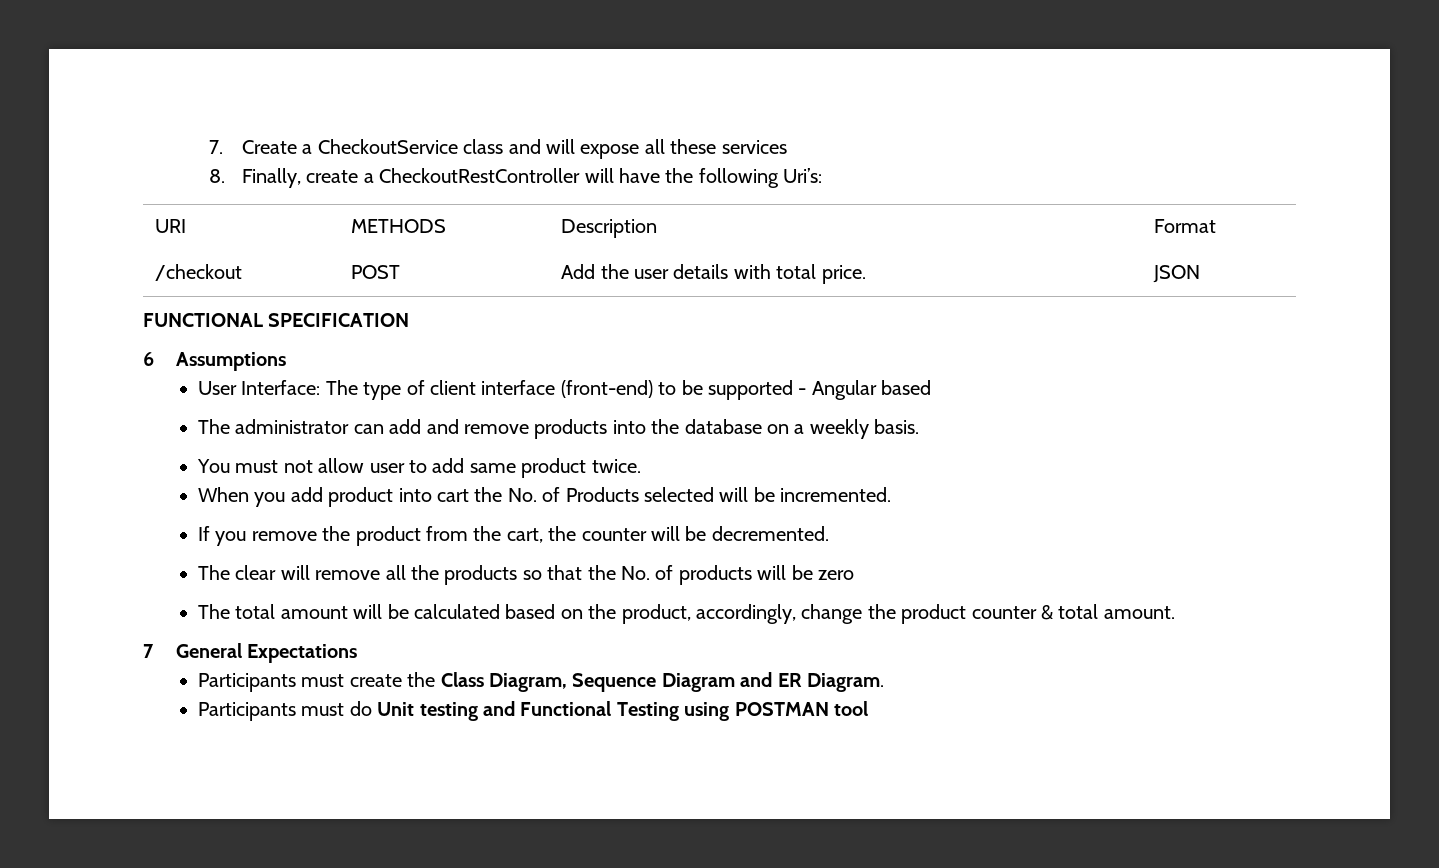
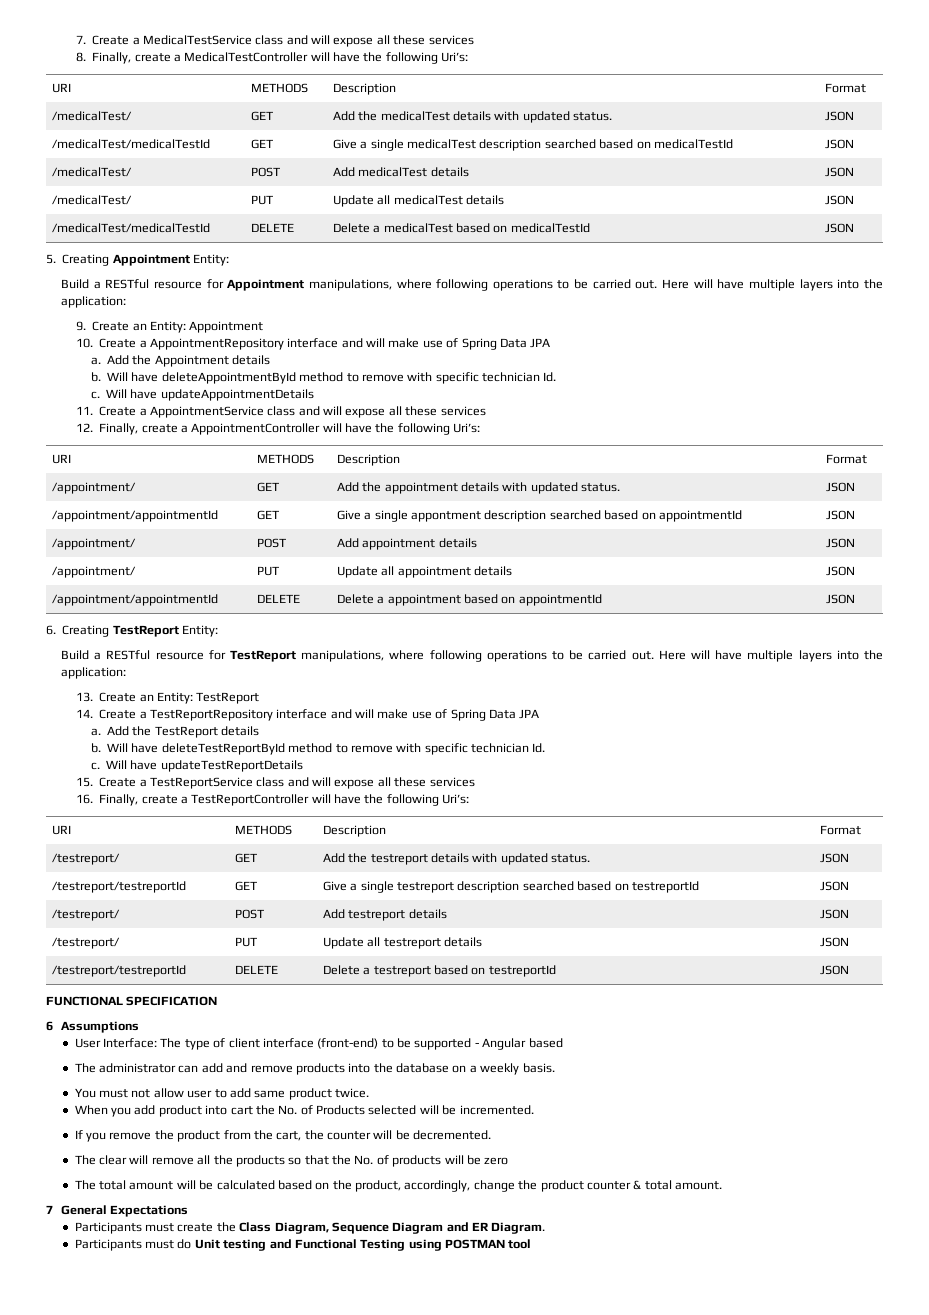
[317,139,458,154] CheckoutService -> [142,35,252,45] MedicalTestService
[379,168,823,188] [155,219,187,233] [351,219,447,233] [561,219,658,238] [1154,219,1217,233] [155,264,243,281] [351,265,401,279] [561,264,866,284] CheckoutRestController will have the following Uri’s: // URI | METHODS | Description | Format // /checkout | POST | Add the user details with total price. -> [184,52,469,64] [51,83,71,93] [250,83,308,93] [332,83,396,95] [824,83,866,93] [51,111,132,121] [250,111,273,121] [332,111,613,123] [824,111,854,121] [51,139,210,149] [250,139,273,149] [332,139,733,151] [824,139,854,149] [51,167,132,177] [250,167,280,177] [332,167,469,177] [824,167,854,177] [51,195,132,205] [250,195,273,205] [332,195,505,207] [824,195,854,205] [51,223,210,233] [250,223,294,232] [332,223,590,233] [824,223,854,233] [46,254,229,266] [60,279,884,291] [60,296,126,308] [75,321,264,333] [75,338,551,350] [90,355,271,367] [90,372,557,384] [90,389,314,401] [75,406,486,418] [75,423,481,435] [51,454,71,464] [256,454,314,464] [336,454,400,466] [825,454,867,464] [51,482,136,494] [256,482,279,492] [336,482,621,494] [825,482,855,492] [51,510,218,522] [256,510,279,520] [336,510,742,522] [825,510,855,520] [51,538,136,550] [256,538,286,548] [336,538,477,550] [825,538,855,548] [51,566,136,578] [256,566,279,576] [336,566,513,578] [825,566,855,576] [51,594,218,606] [256,594,300,603] [336,594,602,606] [825,594,855,604] [46,625,218,637] [60,650,883,662] [60,667,126,679] [75,692,260,704] [75,709,540,721] [90,726,260,738] [90,743,546,755] [90,760,303,772] [75,777,475,789] [75,794,470,806] [51,825,71,835] [234,825,292,835] [322,825,386,837] [819,825,861,835] [51,853,120,865] [234,853,257,863] [322,853,591,865] [819,853,849,863] [51,881,186,893] [234,881,257,891] [322,881,699,893] [819,881,849,891] [51,909,120,921] [234,909,264,919] [322,909,447,921] [819,909,849,919] [51,937,120,949] [234,937,257,947] [322,937,483,949] [819,937,849,947] [51,965,186,977] [234,965,278,974] [322,965,556,977] MedicalTestController will have the following Uri’s: // URI | METHODS | Description | Format // /medicalTest/ | GET | Add the medicalTest details with updated status. | JSON // /medicalTest/medicalTestId | GET | Give a single medicalTest description searched based on medicalTestId | JSON // /medicalTest/ | POST | Add medicalTest details | JSON // /medicalTest/ | PUT | Update all medicalTest details | JSON // /medicalTest/medicalTestId | DELETE | Delete a medicalTest based on medicalTestId | JSON // 5. Creating Appointment Entity: // Build a RESTful resource for Appointment manipulations, where following operations to be carried out. Here will have multiple layers into the application: // 9. Create an Entity: Appointment // 10. Create a AppointmentRepository interface and will make use of Spring Data JPA // a. Add the Appointment details // b. Will have deleteAppointmentById method to remove with specific technician Id. // c. Will have updateAppointmentDetails // 11. Create a AppointmentService class and will expose all these services // 12. Finally, create a AppointmentController will have the following Uri’s: // URI | METHODS | Description | Format // /appointment/ | GET | Add the appointment details with updated status. | JSON // /appointment/appointmentId | GET | Give a single appontment description searched based on appointmentId | JSON // /appointment/ | POST | Add appointment details | JSON // /appointment/ | PUT | Update all appointment details | JSON // /appointment/appointmentId | DELETE | Delete a appointment based on appointmentId | JSON // 6. Creating TestReport Entity: // Build a RESTful resource for TestReport manipulations, where following operations to be carried out. Here will have multiple layers into the application: // 13. Create an Entity: TestReport // 14. Create a TestReportRepository interface and will make use of Spring Data JPA // a. Add the TestReport details // b. Will have deleteTestReportById method to remove with specific technician Id. // c. Will have updateTestReportDetails // 15. Create a TestReportService class and will expose all these services // 16. Finally, create a TestReportController will have the following Uri’s: // URI | METHODS | Description | Format // /testreport/ | GET | Add the testreport details with updated status. | JSON // /testreport/testreportId | GET | Give a single testreport description searched based on testreportId | JSON // /testreport/ | POST | Add testreport details | JSON // /testreport/ | PUT | Update all testreport details | JSON // /testreport/testreportId | DELETE | Delete a testreport based on testreportId

